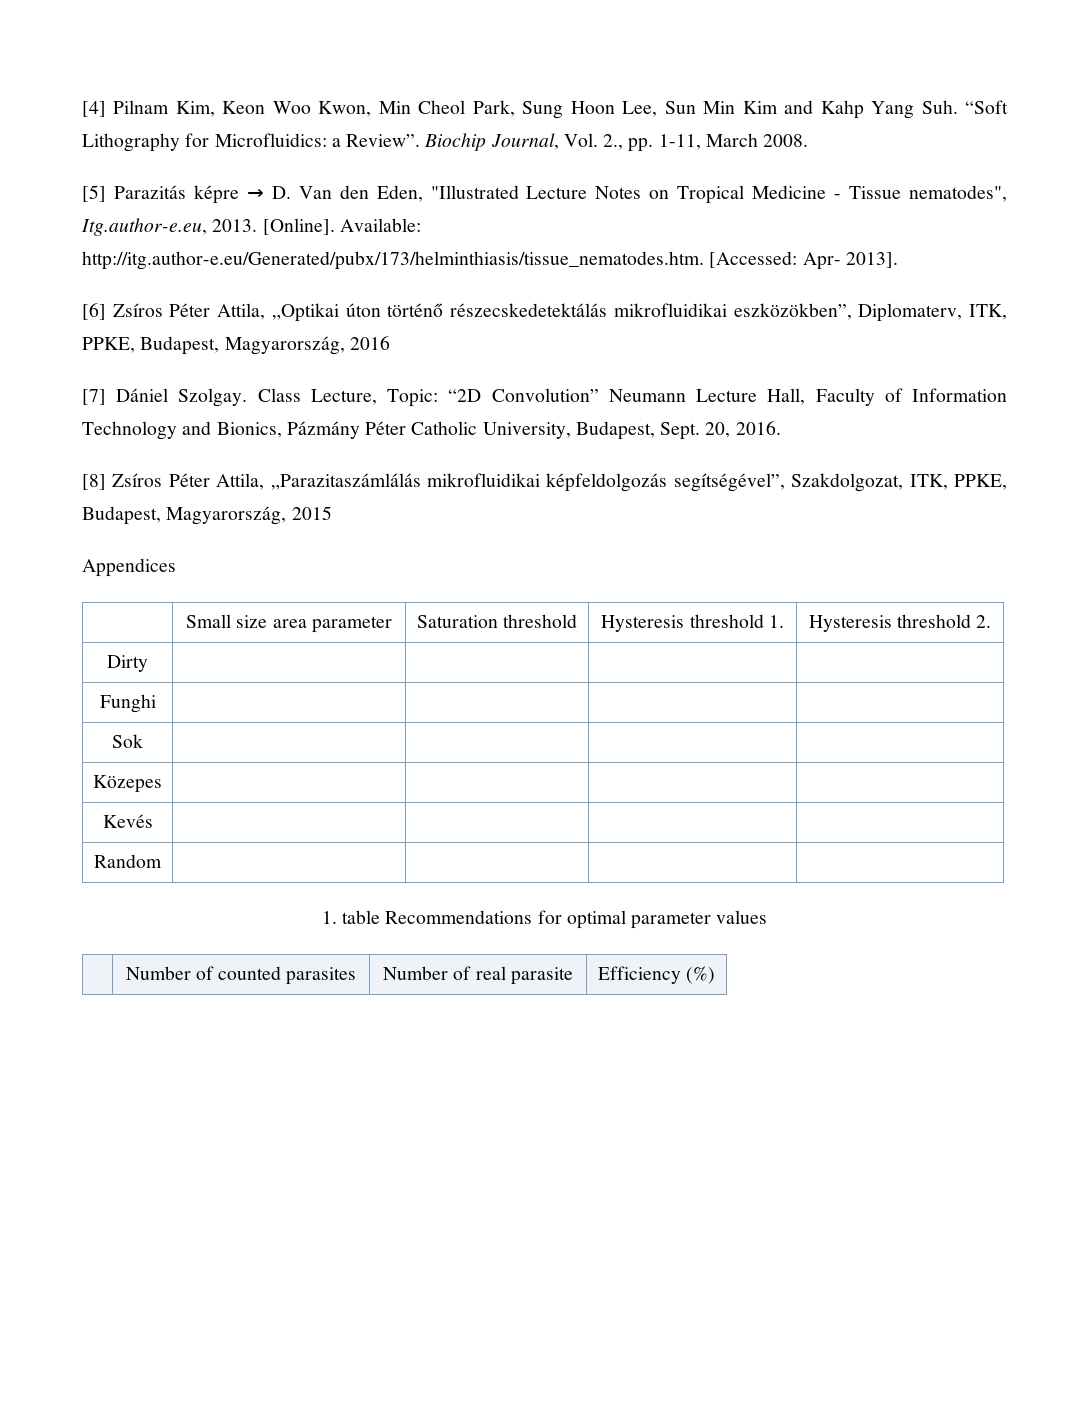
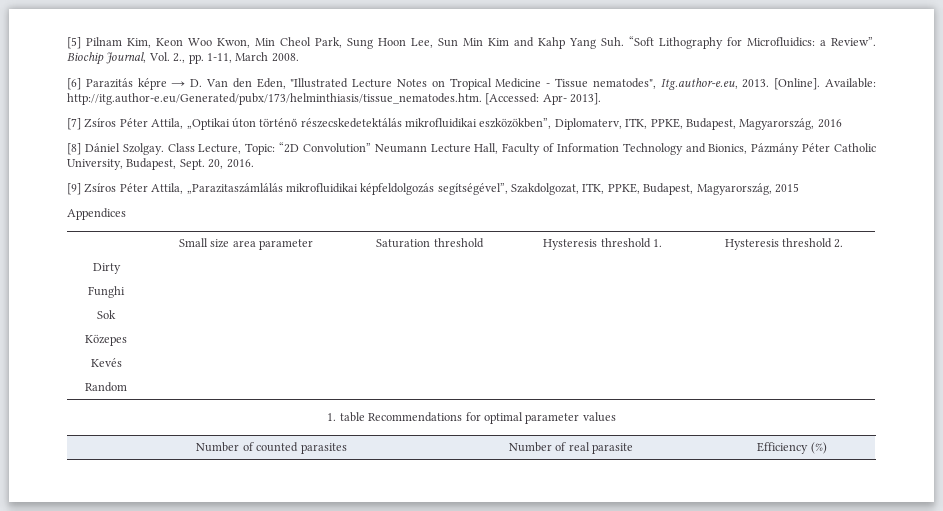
[82,101,106,117] [4] -> [67,37,81,49] [5]
[82,185,106,202] [5] -> [67,78,81,90] [6]
[82,303,106,320] [6] -> [67,118,81,130] [7]
[82,389,106,405] [7] -> [67,143,81,155] [8]
[82,474,106,490] [8] -> [67,183,81,195] [9]

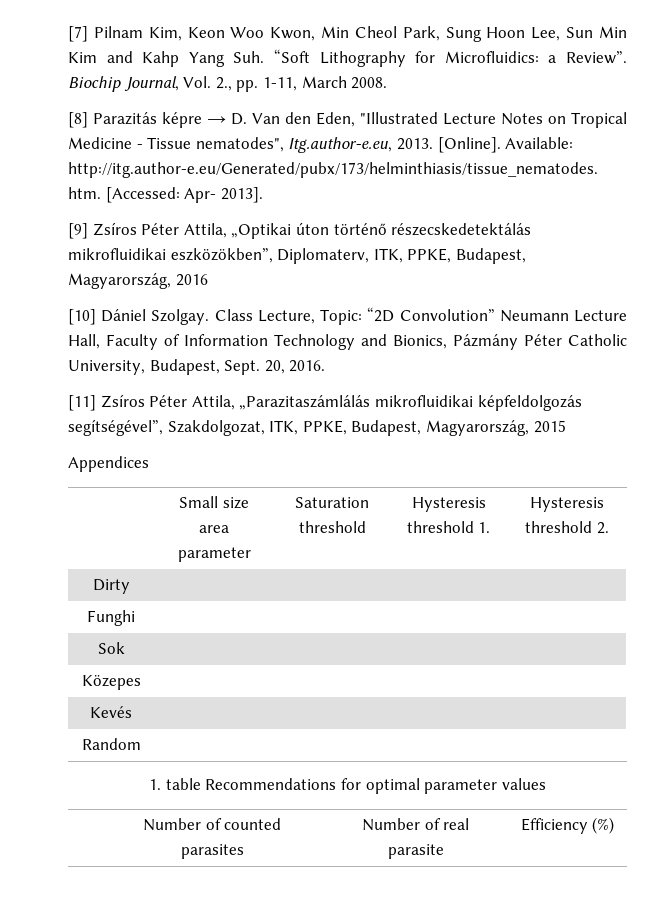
[67,37,81,49] [5] -> [68,26,88,42] [7]
[67,78,81,90] [6] -> [68,112,88,128] [8]
[67,118,81,130] [7] -> [68,223,88,239] [9]
[67,143,81,155] [8] -> [68,309,96,325] [10]
[67,183,81,195] [9] -> [68,395,96,411] [11]

